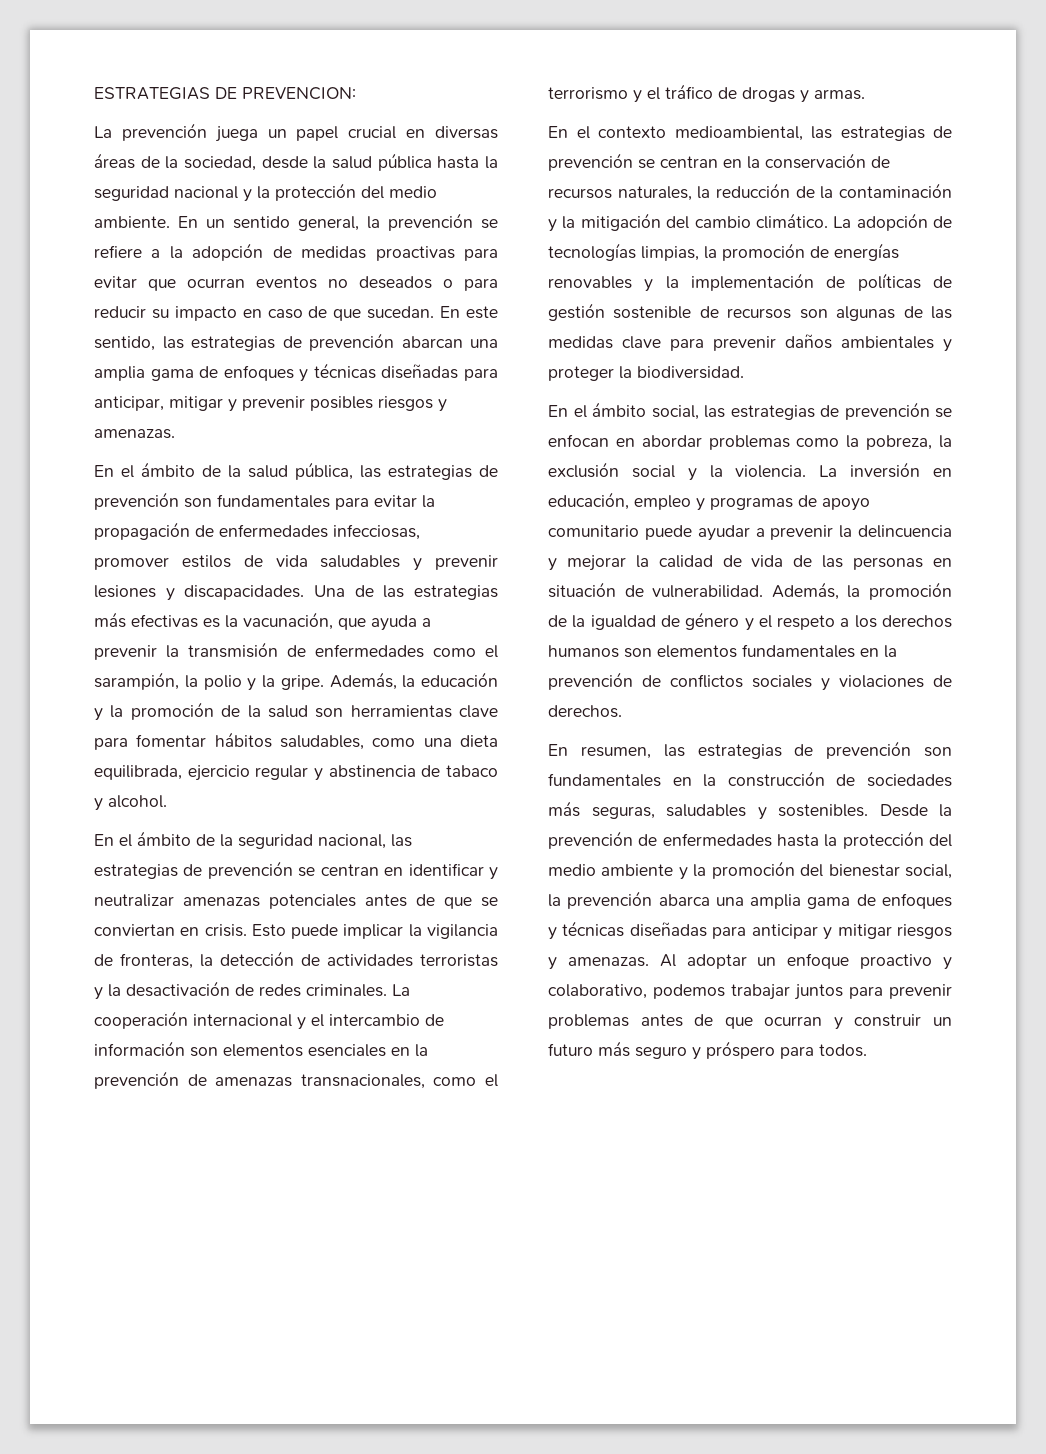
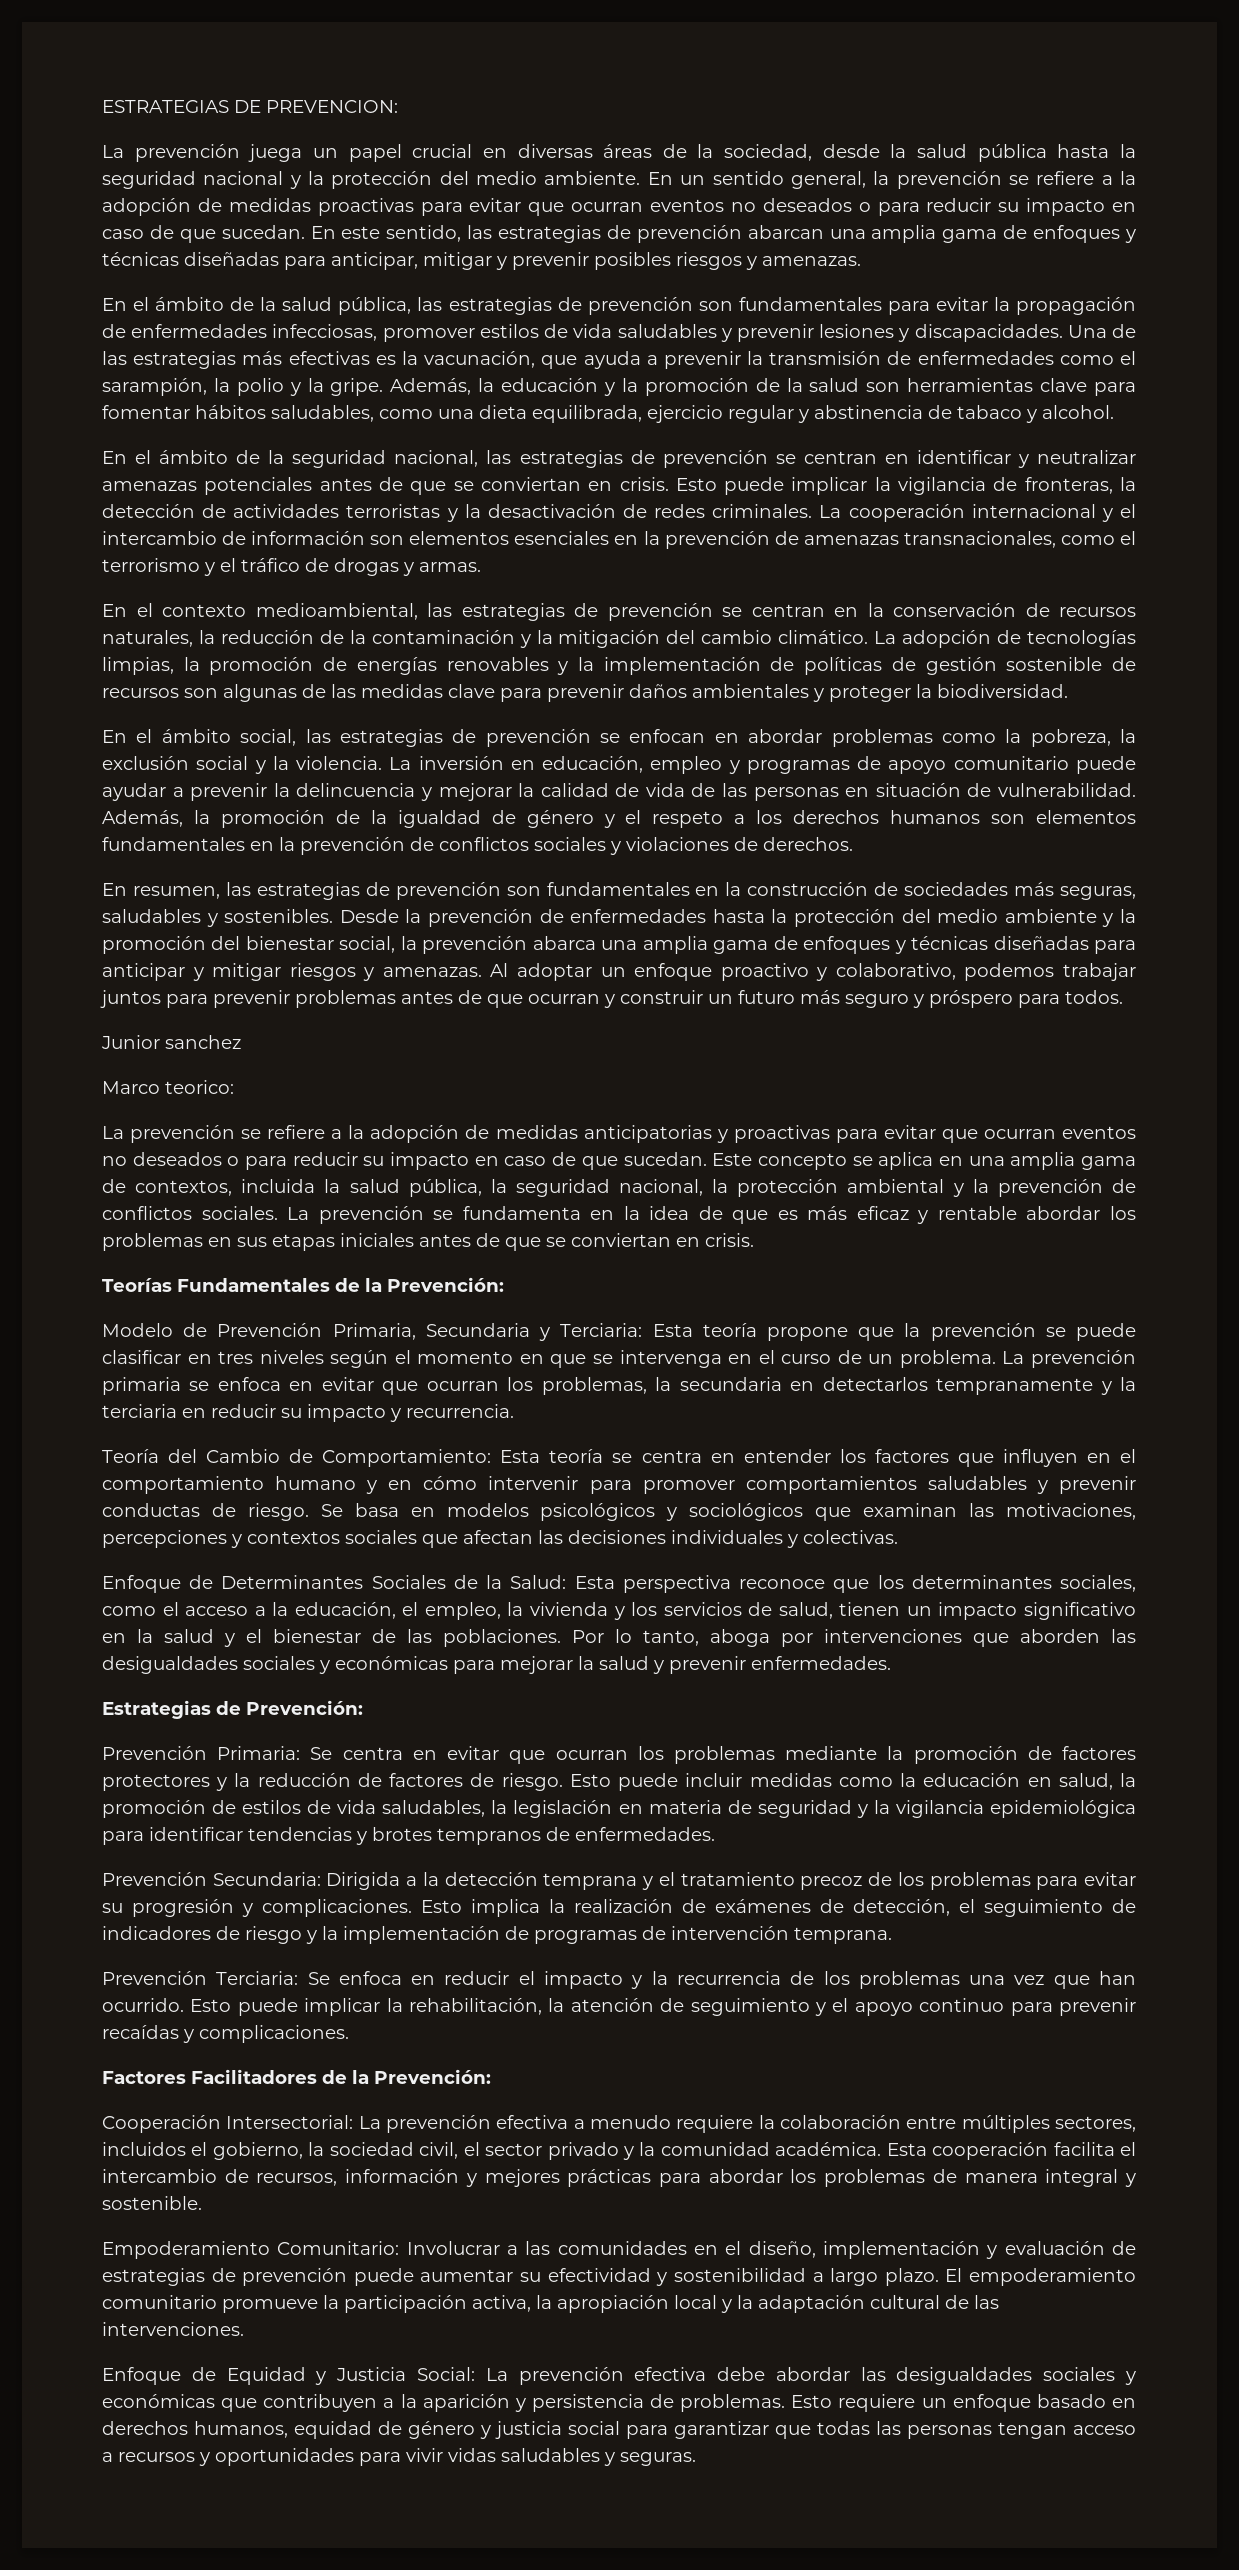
(867, 1050) none -> [101,1035,241,1049] [102,1080,234,1094] [102,1125,1136,1143] [102,1152,1137,1170] [102,1179,1136,1197] [102,1206,1136,1224] [102,1233,754,1251] [102,1277,504,1292] [102,1323,1136,1341] [102,1350,1136,1368] [102,1377,1136,1395] [102,1404,514,1422] [102,1449,1136,1467] [102,1476,1136,1494] [102,1503,1136,1521] [102,1530,898,1548] [102,1575,1137,1593] [102,1602,1136,1620] [102,1629,1136,1647] [102,1656,891,1674] [102,1700,363,1719] [102,1746,1136,1764] [102,1773,1137,1791] [102,1800,1137,1818] [102,1827,715,1845] [102,1872,1137,1890] [102,1899,1136,1917] [102,1926,892,1944] [102,1971,1136,1989] [102,1998,1136,2016] [102,2025,349,2043] [102,2069,491,2084] [102,2115,1136,2133] [102,2142,1136,2160] [102,2169,1136,2187] [102,2196,202,2210] [102,2241,1137,2259] [102,2268,1137,2286] [102,2295,999,2313] [102,2322,244,2336] [102,2367,1137,2385] [102,2394,1136,2412] [102,2421,1136,2439] [102,2448,696,2466] // Junior sanchez // Marco teorico: // La prevención se refiere a la adopción de medidas anticipatorias y proactivas para evitar que ocurran eventos no deseados o para reducir su impacto en caso de que sucedan. Este concepto se aplica en una amplia gama de contextos, incluida la salud pública, la seguridad nacional, la protección ambiental y la prevención de conflictos sociales. La prevención se fundamenta en la idea de que es más eficaz y rentable abordar los problemas en sus etapas iniciales antes de que se conviertan en crisis. // Teorías Fundamentales de la Prevención: // Modelo de Prevención Primaria, Secundaria y Terciaria: Esta teoría propone que la prevención se puede clasificar en tres niveles según el momento en que se intervenga en el curso de un problema. La prevención primaria se enfoca en evitar que ocurran los problemas, la secundaria en detectarlos tempranamente y la terciaria en reducir su impacto y recurrencia. // Teoría del Cambio de Comportamiento: Esta teoría se centra en entender los factores que influyen en el comportamiento humano y en cómo intervenir para promover comportamientos saludables y prevenir conductas de riesgo. Se basa en modelos psicológicos y sociológicos que examinan las motivaciones, percepciones y contextos sociales que afectan las decisiones individuales y colectivas. // Enfoque de Determinantes Sociales de la Salud: Esta perspectiva reconoce que los determinantes sociales, como el acceso a la educación, el empleo, la vivienda y los servicios de salud, tienen un impacto significativo en la salud y el bienestar de las poblaciones. Por lo tanto, aboga por intervenciones que aborden las desigualdades sociales y económicas para mejorar la salud y prevenir enfermedades. // Estrategias de Prevención: // Prevención Primaria: Se centra en evitar que ocurran los problemas mediante la promoción de factores protectores y la reducción de factores de riesgo. Esto puede incluir medidas como la educación en salud, la promoción de estilos de vida saludables, la legislación en materia de seguridad y la vigilancia epidemiológica para identificar tendencias y brotes tempranos de enfermedades. // Prevención Secundaria: Dirigida a la detección temprana y el tratamiento precoz de los problemas para evitar su progresión y complicaciones. Esto implica la realización de exámenes de detección, el seguimiento de indicadores de riesgo y la implementación de programas de intervención temprana. // Prevención Terciaria: Se enfoca en reducir el impacto y la recurrencia de los problemas una vez que han ocurrido. Esto puede implicar la rehabilitación, la atención de seguimiento y el apoyo continuo para prevenir recaídas y complicaciones. // Factores Facilitadores de la Prevención: // Cooperación Intersectorial: La prevención efectiva a menudo requiere la colaboración entre múltiples sectores, incluidos el gobierno, la sociedad civil, el sector privado y la comunidad académica. Esta cooperación facilita el intercambio de recursos, información y mejores prácticas para abordar los problemas de manera integral y sostenible. // Empoderamiento Comunitario: Involucrar a las comunidades en el diseño, implementación y evaluación de estrategias de prevención puede aumentar su efectividad y sostenibilidad a largo plazo. El empoderamiento comunitario promueve la participación activa, la apropiación local y la adaptación cultural de las intervenciones. // Enfoque de Equidad y Justicia Social: La prevención efectiva debe abordar las desigualdades sociales y económicas que contribuyen a la aparición y persistencia de problemas. Esto requiere un enfoque basado en derechos humanos, equidad de género y justicia social para garantizar que todas las personas tengan acceso a recursos y oportunidades para vivir vidas saludables y seguras.

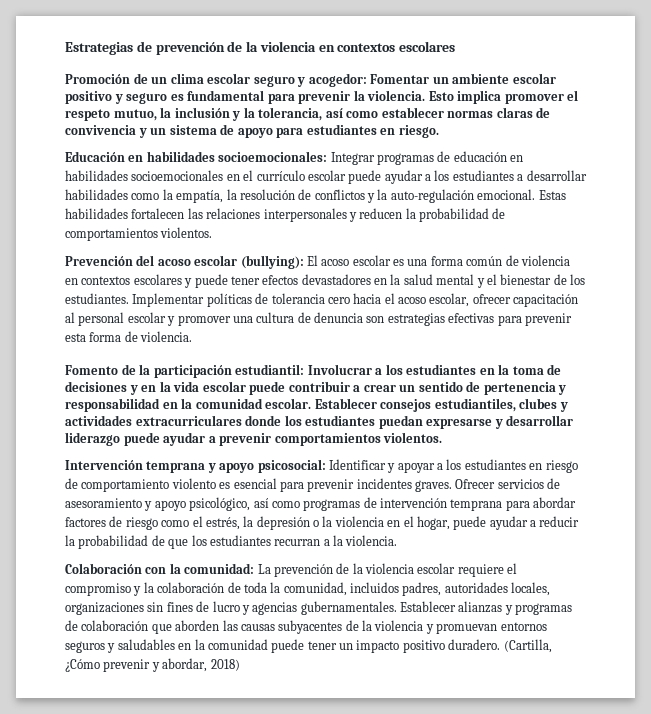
[102,100,398,113] [102,144,1136,162] [102,171,1137,189] [102,198,1136,216] [102,225,1136,243] [102,252,861,270] [102,297,1136,315] [102,324,1136,342] [102,351,1136,369] [102,378,1137,396] [102,405,1114,423] [102,450,1136,468] [102,477,1136,495] [102,504,1136,522] [102,531,1137,549] [102,558,481,576] [102,603,1136,621] [102,630,1136,648] [102,657,1136,675] [102,684,1068,702] [102,729,1136,747] [102,756,1136,774] [102,783,1137,801] [102,810,1136,828] [102,837,853,855] [102,882,1136,900] [102,909,1137,927] [102,936,1136,954] [102,963,1136,981] [100,990,1123,1008] [101,1035,241,1049] [102,1080,234,1094] [102,1125,1136,1143] [102,1152,1137,1170] [102,1179,1136,1197] [102,1206,1136,1224] [102,1233,754,1251] [102,1277,504,1292] [102,1323,1136,1341] [102,1350,1136,1368] [102,1377,1136,1395] [102,1404,514,1422] [102,1449,1136,1467] [102,1476,1136,1494] [102,1503,1136,1521] [102,1530,898,1548] [102,1575,1137,1593] [102,1602,1136,1620] [102,1629,1136,1647] [102,1656,891,1674] [102,1700,363,1719] [102,1746,1136,1764] [102,1773,1137,1791] [102,1800,1137,1818] [102,1827,715,1845] [102,1872,1137,1890] [102,1899,1136,1917] [102,1926,892,1944] [102,1971,1136,1989] [102,1998,1136,2016] [102,2025,349,2043] [102,2069,491,2084] [102,2115,1136,2133] [102,2142,1136,2160] [102,2169,1136,2187] [102,2196,202,2210] [102,2241,1137,2259] [102,2268,1137,2286] [102,2295,999,2313] [102,2322,244,2336] [102,2367,1137,2385] [102,2394,1136,2412] [102,2421,1136,2439] [102,2448,696,2466] ESTRATEGIAS DE PREVENCION: // La prevención juega un papel crucial en diversas áreas de la sociedad, desde la salud pública hasta la seguridad nacional y la protección del medio ambiente. En un sentido general, la prevención se refiere a la adopción de medidas proactivas para evitar que ocurran eventos no deseados o para reducir su impacto en caso de que sucedan. En este sentido, las estrategias de prevención abarcan una amplia gama de enfoques y técnicas diseñadas para anticipar, mitigar y prevenir posibles riesgos y amenazas. // En el ámbito de la salud pública, las estrategias de prevención son fundamentales para evitar la propagación de enfermedades infecciosas, promover estilos de vida saludables y prevenir lesiones y discapacidades. Una de las estrategias más efectivas es la vacunación, que ayuda a prevenir la transmisión de enfermedades como el sarampión, la polio y la gripe. Además, la educación y la promoción de la salud son herramientas clave para fomentar hábitos saludables, como una dieta equilibrada, ejercicio regular y abstinencia de tabaco y alcohol. // En el ámbito de la seguridad nacional, las estrategias de prevención se centran en identificar y neutralizar amenazas potenciales antes de que se conviertan en crisis. Esto puede implicar la vigilancia de fronteras, la detección de actividades terroristas y la desactivación de redes criminales. La cooperación internacional y el intercambio de información son elementos esenciales en la prevención de amenazas transnacionales, como el terrorismo y el tráfico de drogas y armas. // En el contexto medioambiental, las estrategias de prevención se centran en la conservación de recursos naturales, la reducción de la contaminación y la mitigación del cambio climático. La adopción de tecnologías limpias, la promoción de energías renovables y la implementación de políticas de gestión sostenible de recursos son algunas de las medidas clave para prevenir daños ambientales y proteger la biodiversidad. // En el ámbito social, las estrategias de prevención se enfocan en abordar problemas como la pobreza, la exclusión social y la violencia. La inversión en educación, empleo y programas de apoyo comunitario puede ayudar a prevenir la delincuencia y mejorar la calidad de vida de las personas en situación de vulnerabilidad. Además, la promoción de la igualdad de género y el respeto a los derechos humanos son elementos fundamentales en la prevención de conflictos sociales y violaciones de derechos. // En resumen, las estrategias de prevención son fundamentales en la construcción de sociedades más seguras, saludables y sostenibles. Desde la prevención de enfermedades hasta la protección del medio ambiente y la promoción del bienestar social, la prevención abarca una amplia gama de enfoques y técnicas diseñadas para anticipar y mitigar riesgos y amenazas. Al adoptar un enfoque proactivo y colaborativo, podemos trabajar juntos para prevenir problemas antes de que ocurran y construir un futuro más seguro y próspero para todos. // Junior sanchez // Marco teorico: // La prevención se refiere a la adopción de medidas anticipatorias y proactivas para evitar que ocurran eventos no deseados o para reducir su impacto en caso de que sucedan. Este concepto se aplica en una amplia gama de contextos, incluida la salud pública, la seguridad nacional, la protección ambiental y la prevención de conflictos sociales. La prevención se fundamenta en la idea de que es más eficaz y rentable abordar los problemas en sus etapas iniciales antes de que se conviertan en crisis. // Teorías Fundamentales de la Prevención: // Modelo de Prevención Primaria, Secundaria y Terciaria: Esta teoría propone que la prevención se puede clasificar en tres niveles según el momento en que se intervenga en el curso de un problema. La prevención primaria se enfoca en evitar que ocurran los problemas, la secundaria en detectarlos tempranamente y la terciaria en reducir su impacto y recurrencia. // Teoría del Cambio de Comportamiento: Esta teoría se centra en entender los factores que influyen en el comportamiento humano y en cómo intervenir para promover comportamientos saludables y prevenir conductas de riesgo. Se basa en modelos psicológicos y sociológicos que examinan las motivaciones, percepciones y contextos sociales que afectan las decisiones individuales y colectivas. // Enfoque de Determinantes Sociales de la Salud: Esta perspectiva reconoce que los determinantes sociales, como el acceso a la educación, el empleo, la vivienda y los servicios de salud, tienen un impacto significativo en la salud y el bienestar de las poblaciones. Por lo tanto, aboga por intervenciones que aborden las desigualdades sociales y económicas para mejorar la salud y prevenir enfermedades. // Estrategias de Prevención: // Prevención Primaria: Se centra en evitar que ocurran los problemas mediante la promoción de factores protectores y la reducción de factores de riesgo. Esto puede incluir medidas como la educación en salud, la promoción de estilos de vida saludables, la legislación en materia de seguridad y la vigilancia epidemiológica para identificar tendencias y brotes tempranos de enfermedades. // Prevención Secundaria: Dirigida a la detección temprana y el tratamiento precoz de los problemas para evitar su progresión y complicaciones. Esto implica la realización de exámenes de detección, el seguimiento de indicadores de riesgo y la implementación de programas de intervención temprana. // Prevención Terciaria: Se enfoca en reducir el impacto y la recurrencia de los problemas una vez que han ocurrido. Esto puede implicar la rehabilitación, la atención de seguimiento y el apoyo continuo para prevenir recaídas y complicaciones. // Factores Facilitadores de la Prevención: // Cooperación Intersectorial: La prevención efectiva a menudo requiere la colaboración entre múltiples sectores, incluidos el gobierno, la sociedad civil, el sector privado y la comunidad académica. Esta cooperación facilita el intercambio de recursos, información y mejores prácticas para abordar los problemas de manera integral y sostenible. // Empoderamiento Comunitario: Involucrar a las comunidades en el diseño, implementación y evaluación de estrategias de prevención puede aumentar su efectividad y sostenibilidad a largo plazo. El empoderamiento comunitario promueve la participación activa, la apropiación local y la adaptación cultural de las intervenciones. // Enfoque de Equidad y Justicia Social: La prevención efectiva debe abordar las desigualdades sociales y económicas que contribuyen a la aparición y persistencia de problemas. Esto requiere un enfoque basado en derechos humanos, equidad de género y justicia social para garantizar que todas las personas tengan acceso a recursos y oportunidades para vivir vidas saludables y seguras. -> [65,41,456,55] [65,73,556,87] [65,90,579,104] [65,107,551,121] [65,124,439,138] [65,151,523,165] [65,170,587,184] [65,189,566,203] [65,208,506,222] [65,227,213,241] [65,255,570,269] [65,274,585,288] [65,293,579,307] [65,312,572,326] [65,331,193,342] [65,364,562,378] [65,381,567,395] [65,398,568,412] [65,415,574,429] [65,432,443,446] [65,459,578,473] [65,478,561,492] [65,497,577,511] [65,516,580,530] [65,535,398,549] [65,563,518,577] [65,582,551,596] [65,601,573,615] [65,620,547,634] [65,639,552,653] [65,658,240,672] Estrategias de prevención de la violencia en contextos escolares // Promoción de un clima escolar seguro y acogedor: Fomentar un ambiente escolar positivo y seguro es fundamental para prevenir la violencia. Esto implica promover el respeto mutuo, la inclusión y la tolerancia, así como establecer normas claras de convivencia y un sistema de apoyo para estudiantes en riesgo. // Educación en habilidades socioemocionales: Integrar programas de educación en habilidades socioemocionales en el currículo escolar puede ayudar a los estudiantes a desarrollar habilidades como la empatía, la resolución de conflictos y la auto-regulación emocional. Estas habilidades fortalecen las relaciones interpersonales y reducen la probabilidad de comportamientos violentos. // Prevención del acoso escolar (bullying): El acoso escolar es una forma común de violencia en contextos escolares y puede tener efectos devastadores en la salud mental y el bienestar de los estudiantes. Implementar políticas de tolerancia cero hacia el acoso escolar, ofrecer capacitación al personal escolar y promover una cultura de denuncia son estrategias efectivas para prevenir esta forma de violencia. // Fomento de la participación estudiantil: Involucrar a los estudiantes en la toma de decisiones y en la vida escolar puede contribuir a crear un sentido de pertenencia y responsabilidad en la comunidad escolar. Establecer consejos estudiantiles, clubes y actividades extracurriculares donde los estudiantes puedan expresarse y desarrollar liderazgo puede ayudar a prevenir comportamientos violentos. // Intervención temprana y apoyo psicosocial: Identificar y apoyar a los estudiantes en riesgo de comportamiento violento es esencial para prevenir incidentes graves. Ofrecer servicios de asesoramiento y apoyo psicológico, así como programas de intervención temprana para abordar factores de riesgo como el estrés, la depresión o la violencia en el hogar, puede ayudar a reducir la probabilidad de que los estudiantes recurran a la violencia. // Colaboración con la comunidad: La prevención de la violencia escolar requiere el compromiso y la colaboración de toda la comunidad, incluidos padres, autoridades locales, organizaciones sin fines de lucro y agencias gubernamentales. Establecer alianzas y programas de colaboración que aborden las causas subyacentes de la violencia y promuevan entornos seguros y saludables en la comunidad puede tener un impacto positivo duradero. (Cartilla, ¿Cómo prevenir y abordar, 2018)

